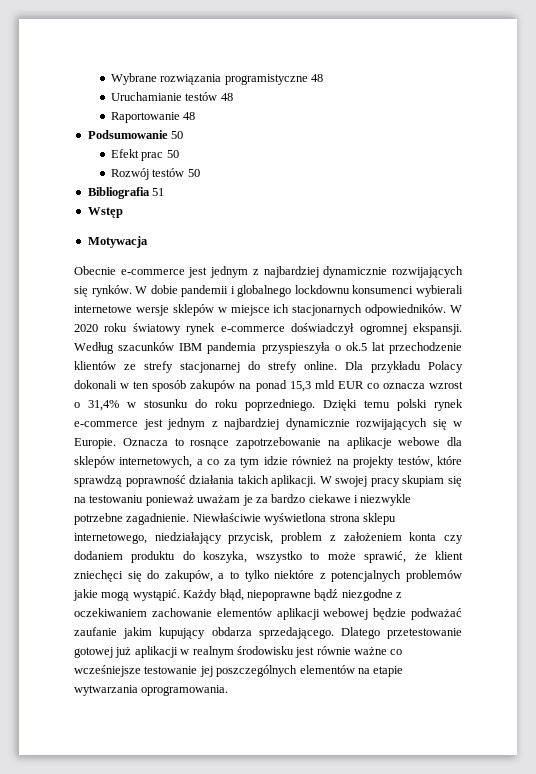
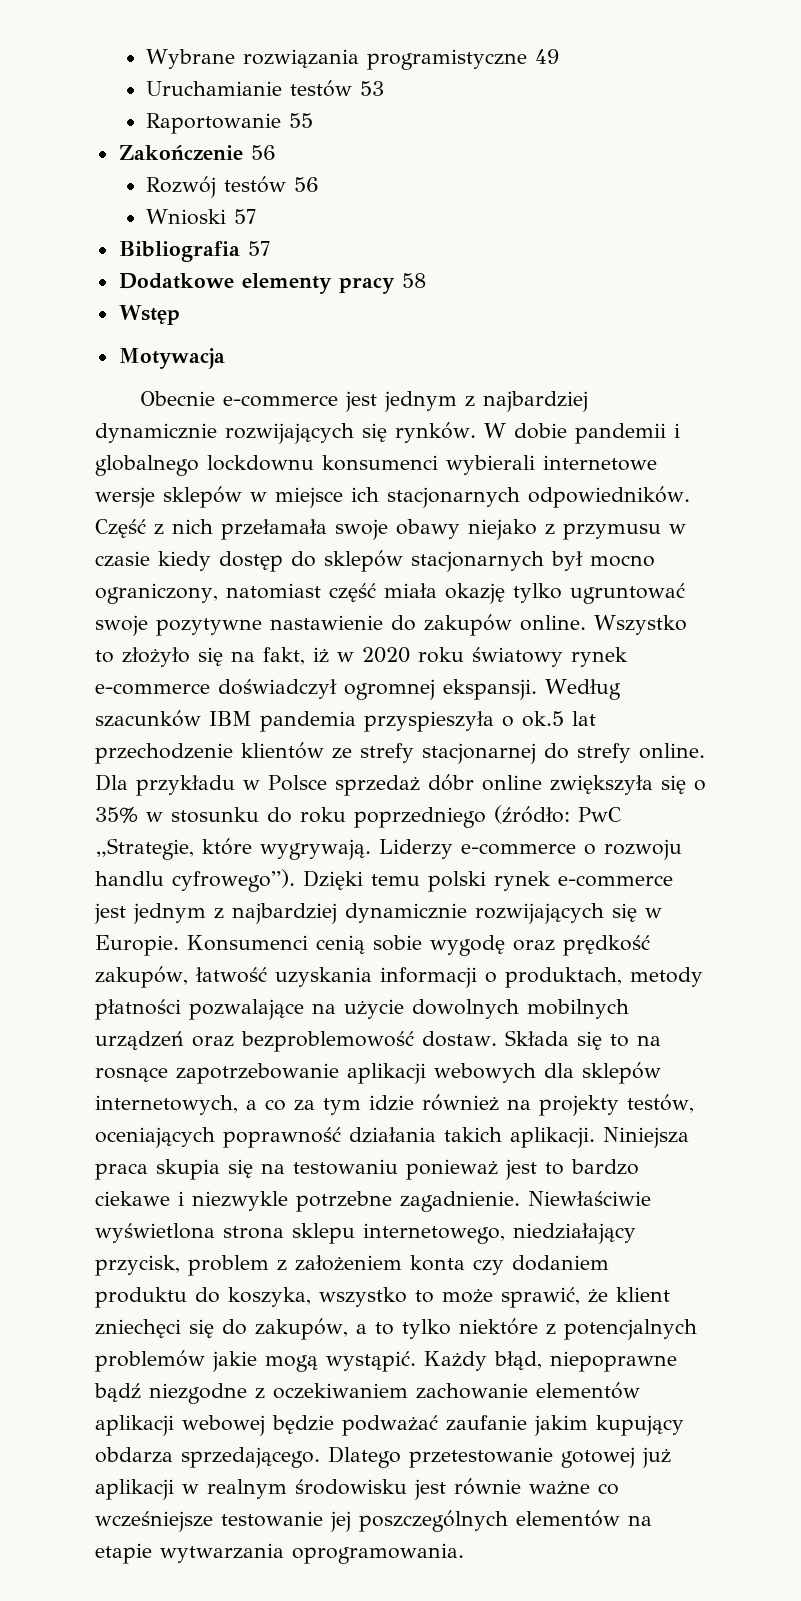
[311,74,324,82] 48 -> [535,49,560,64] 49
[220,93,233,101] 48 -> [360,81,385,96] 53
[183,112,196,120] [87,130,184,139] [111,149,179,161] [111,168,200,180] [87,187,165,199] 48 // Podsumowanie 50 // Efekt prac 50 // Rozwój testów 50 // Bibliografia 51 -> [289,113,314,128] [118,145,276,160] [146,176,320,198] [146,209,257,225] [118,241,270,262] [118,273,426,294] 55 // Zakończenie 56 // Rozwój testów 56 // Wnioski 57 // Bibliografia 57 // Dodatkowe elementy pracy 58
[450,305,462,313] W -> [95,519,686,540] [95,550,655,572] [95,583,685,604] [95,614,687,636] [95,647,354,667] Część z nich przełamała swoje obawy niejako z przymusu w czasie kiedy dostęp do sklepów stacjonarnych był mocno ograniczony, natomiast część miała okazję tylko ugruntować swoje pozytywne nastawienie do zakupów online. Wszystko to złożyło się na fakt, iż w
[428,361,463,373] [74,380,463,392] [74,399,315,411] Polacy dokonali w ten sposób zakupów na ponad 15,3 mld EUR co oznacza wzrost o 31,4% w stosunku do roku poprzedniego. -> [243,774,706,796] [95,805,621,828] [95,838,682,860] [95,869,295,892] w Polsce sprzedaż dóbr online zwiększyła się o 35% w stosunku do roku poprzedniego (źródło: PwC „Strategie, które wygrywają. Liderzy e-commerce o rozwoju handlu cyfrowego”).
[122,437,441,449] Oznacza to rosnące zapotrzebowanie na aplikacje webowe -> [187,935,650,956] [95,966,703,988] [95,999,629,1020] [95,1030,661,1052] [95,1063,536,1084] Konsumenci cenią sobie wygodę oraz prędkość zakupów, łatwość uzyskania informacji o produktach, metody płatności pozwalające na użycie dowolnych mobilnych urządzeń oraz bezproblemowość dostaw. Składa się to na rosnące zapotrzebowanie aplikacji webowych
[437,456,462,465] [74,475,122,487] które sprawdzą -> [95,1127,215,1148] oceniających
[319,475,445,487] W swojej pracy skupiam -> [603,1127,689,1148] [95,1159,220,1180] Niniejsza praca skupia
[197,495,268,506] uważam je za -> [505,1159,564,1180] jest to

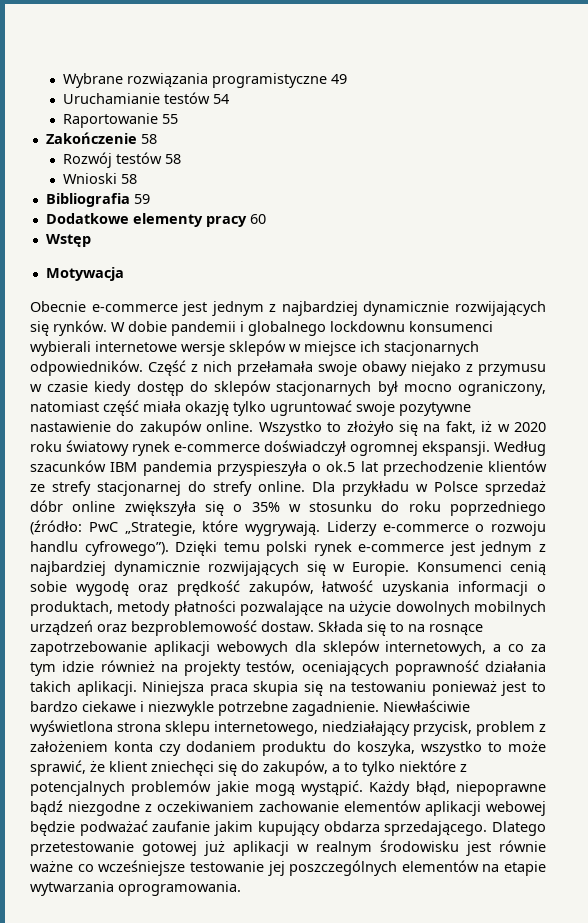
[360,81,385,96] 53 -> [212,94,229,104] 54
[250,145,276,160] 56 -> [140,134,157,144] 58
[294,177,320,192] 56 -> [164,154,181,164] 58
[234,209,257,224] 57 -> [120,174,137,184] 58
[247,241,270,256] 57 -> [133,194,150,204] 59
[401,273,426,288] 58 -> [249,214,266,224] 60

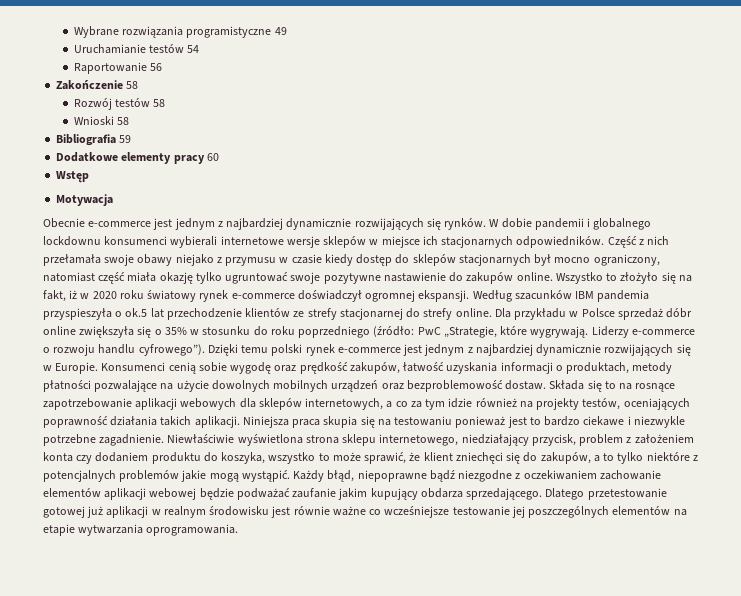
[161,114,178,124] 55 -> [150,63,163,71] 56

